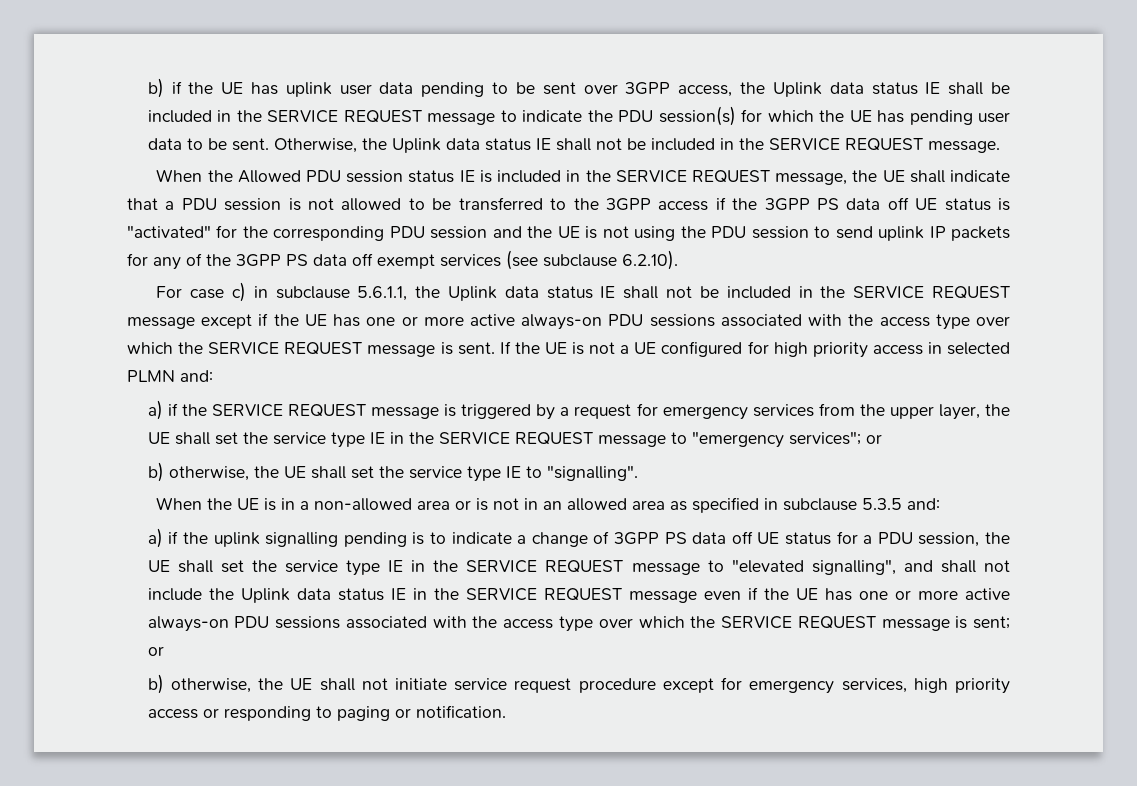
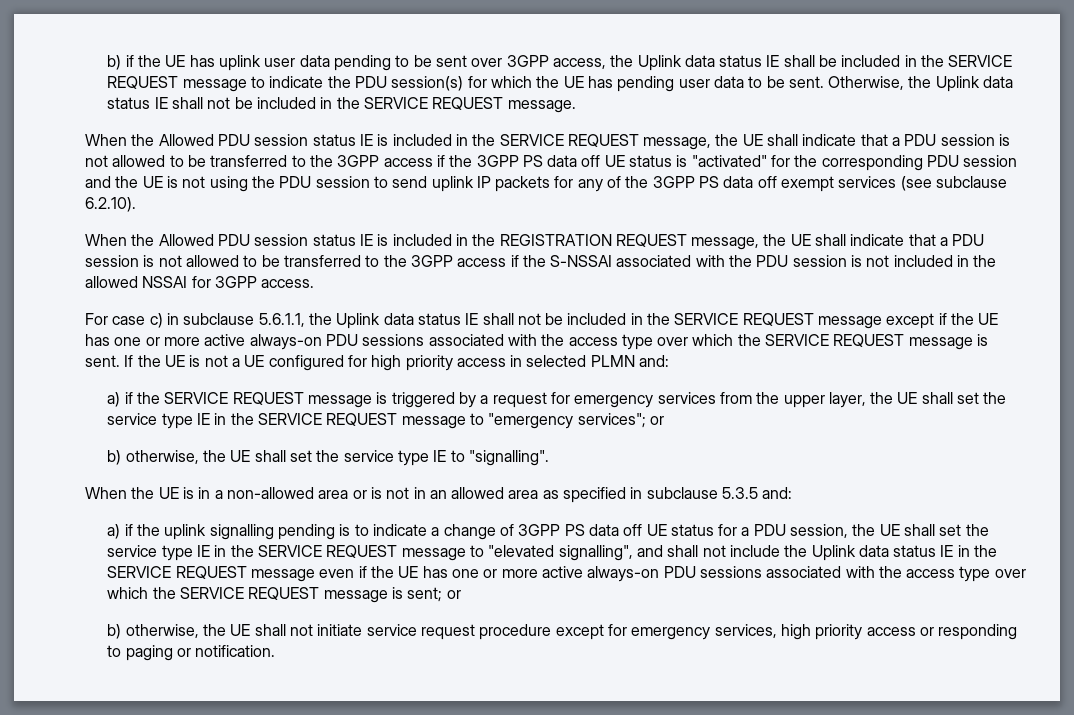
(678, 260) none -> [85,234,985,250] [85,255,997,267] [85,276,315,288] // When the Allowed PDU session status IE is included in the REGISTRATION REQUEST message, the UE shall indicate that a PDU session is not allowed to be transferred to the 3GPP access if the S-NSSAI associated with the PDU session is not included in the allowed NSSAI for 3GPP access.

